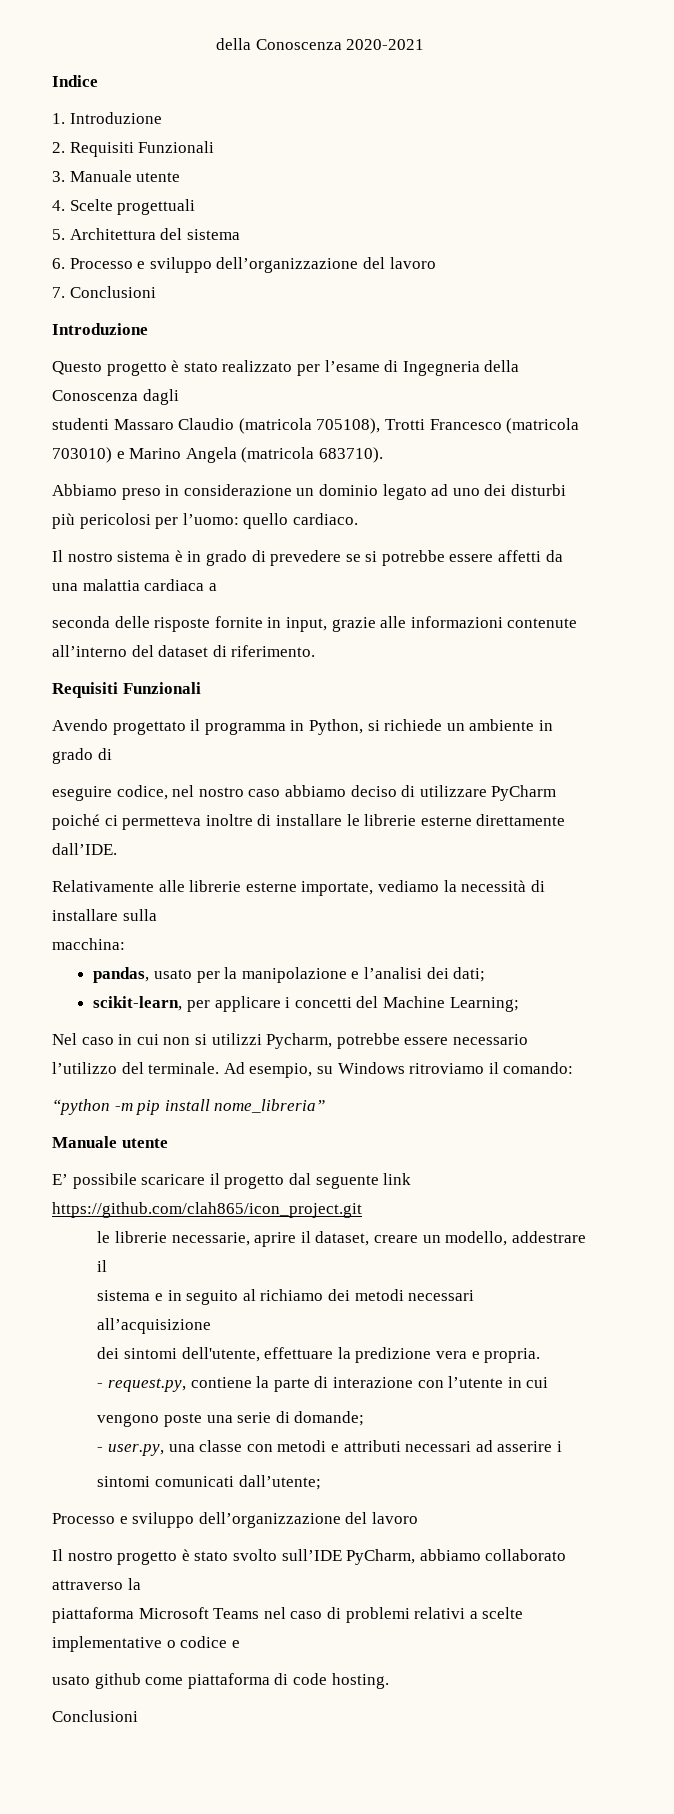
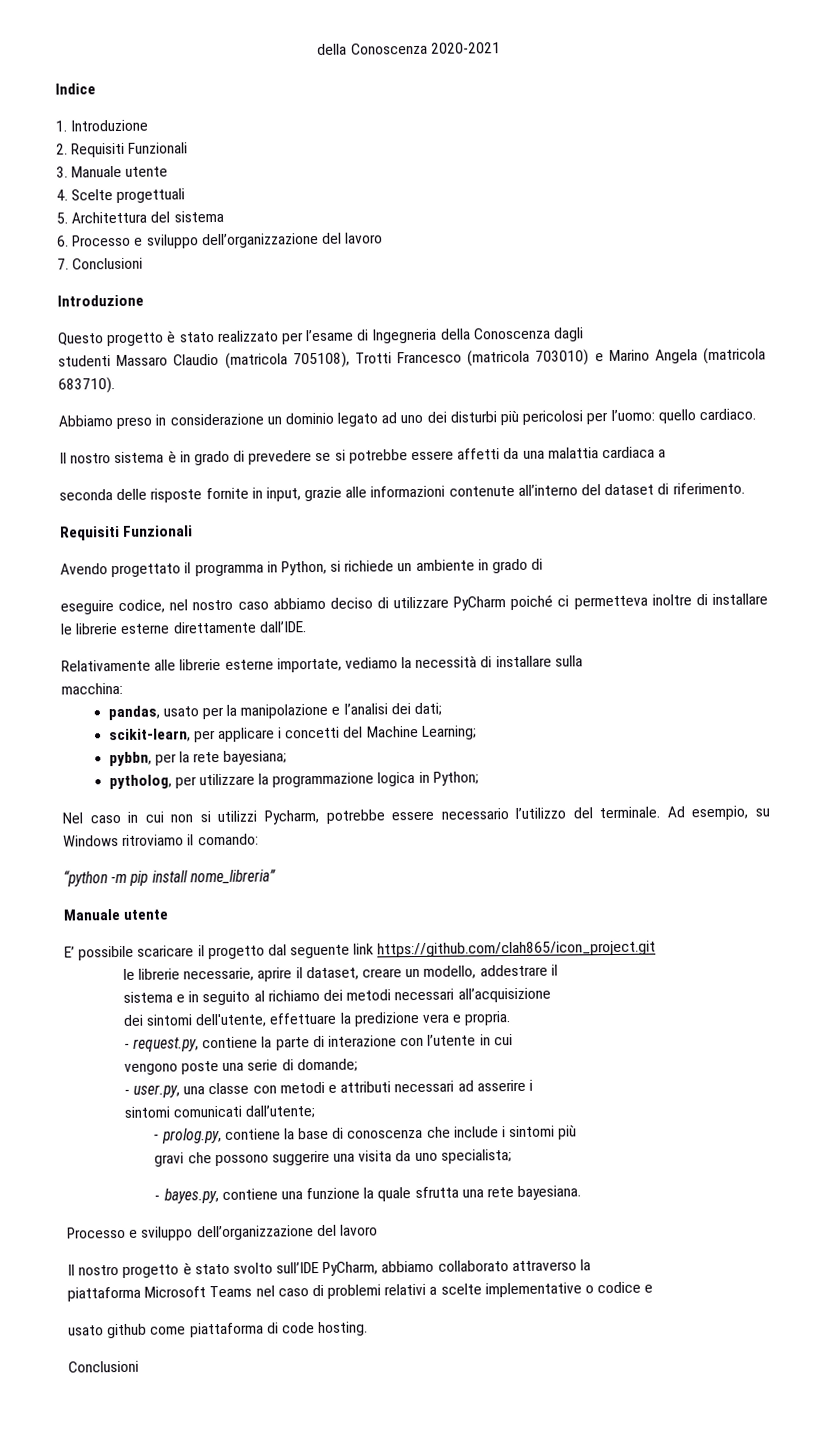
(519, 1004) none -> [108,750,288,767] [108,771,479,790] // pybbn, per la rete bayesiana; // pytholog, per utilizzare la programmazione logica in Python;
(321, 1482) none -> [154,1125,578,1144] [154,1149,512,1167] [154,1185,582,1204] // - prolog.py, contiene la base di conoscenza che include i sintomi più // gravi che possono suggerire una visita da uno specialista; // - bayes.py, contiene una funzione la quale sfrutta una rete bayesiana.

